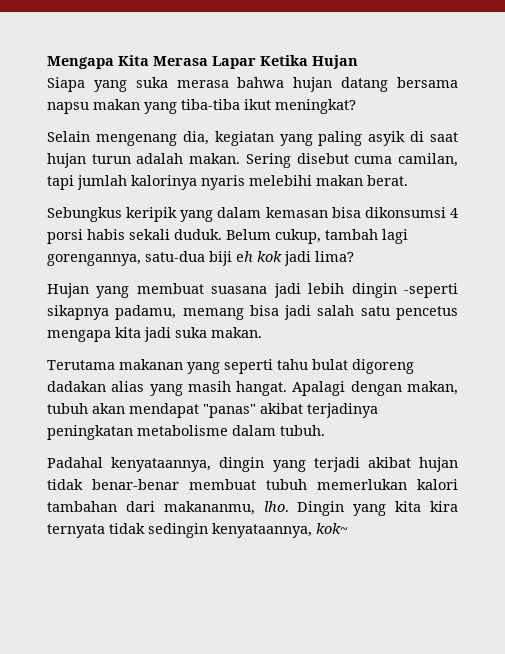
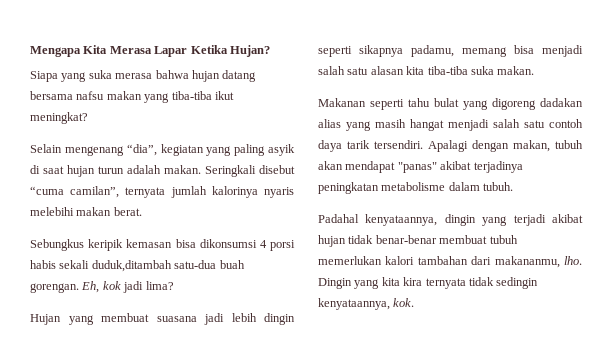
[312,55,358,69] Hujan -> [229,45,270,57] Hujan?
[47,102,89,114] napsu -> [76,91,105,100] nafsu
[182,131,209,145] dia, -> [126,144,157,156] “dia”,
[245,153,459,168] [47,175,74,190] Sering disebut cuma camilan, tapi -> [205,165,295,177] [30,186,166,198] Seringkali disebut “cuma camilan”, ternyata
[180,207,262,222] yang dalam -> (124, 245) none
[174,229,408,244] [47,251,253,266] duduk. Belum cukup, tambah lagi gorengannya, satu-dua biji eh -> [91,260,245,272] [30,281,100,293] duduk,ditambah satu-dua buah gorengan. Eh,
[404,283,458,298] -seperti -> [318,46,352,57] seperti
[284,305,458,320] [47,327,171,342] jadi salah satu pencetus mengapa kita jadi -> [542,45,583,57] [318,66,468,75] menjadi salah satu alasan kita tiba-tiba
[47,359,220,374] Terutama makanan yang -> [318,98,366,107] Makanan
(348, 364) none -> [463,100,488,110] yang
[236,381,288,396] hangat. -> [410,119,583,131] [318,140,423,152] hangat menjadi salah satu contoh daya tarik tersendiri.
[316,523,348,534] kok~ -> [393,298,415,307] kok.

